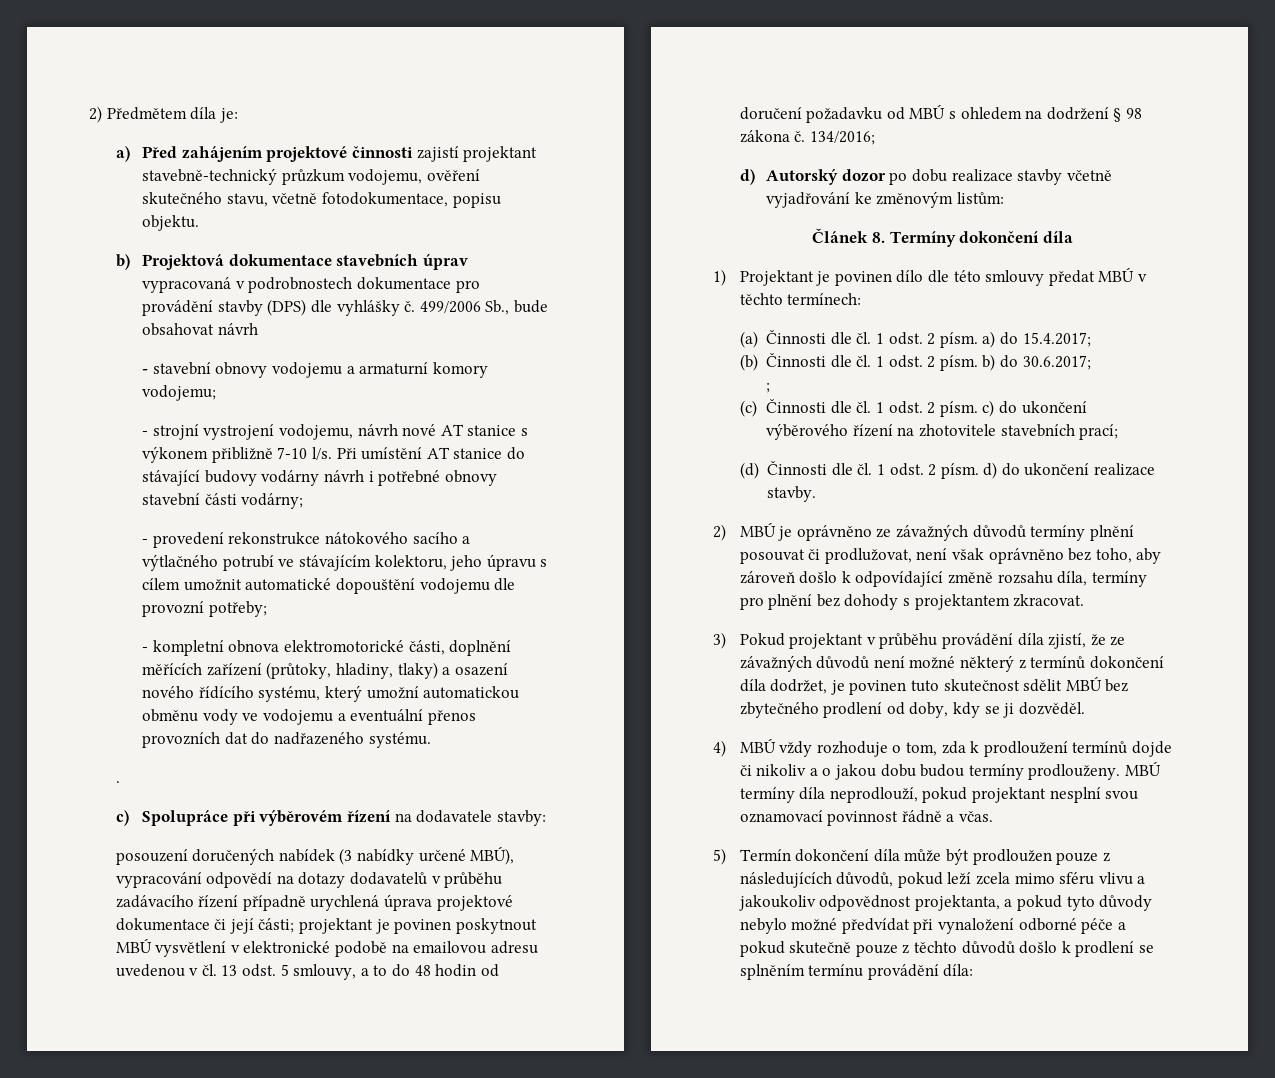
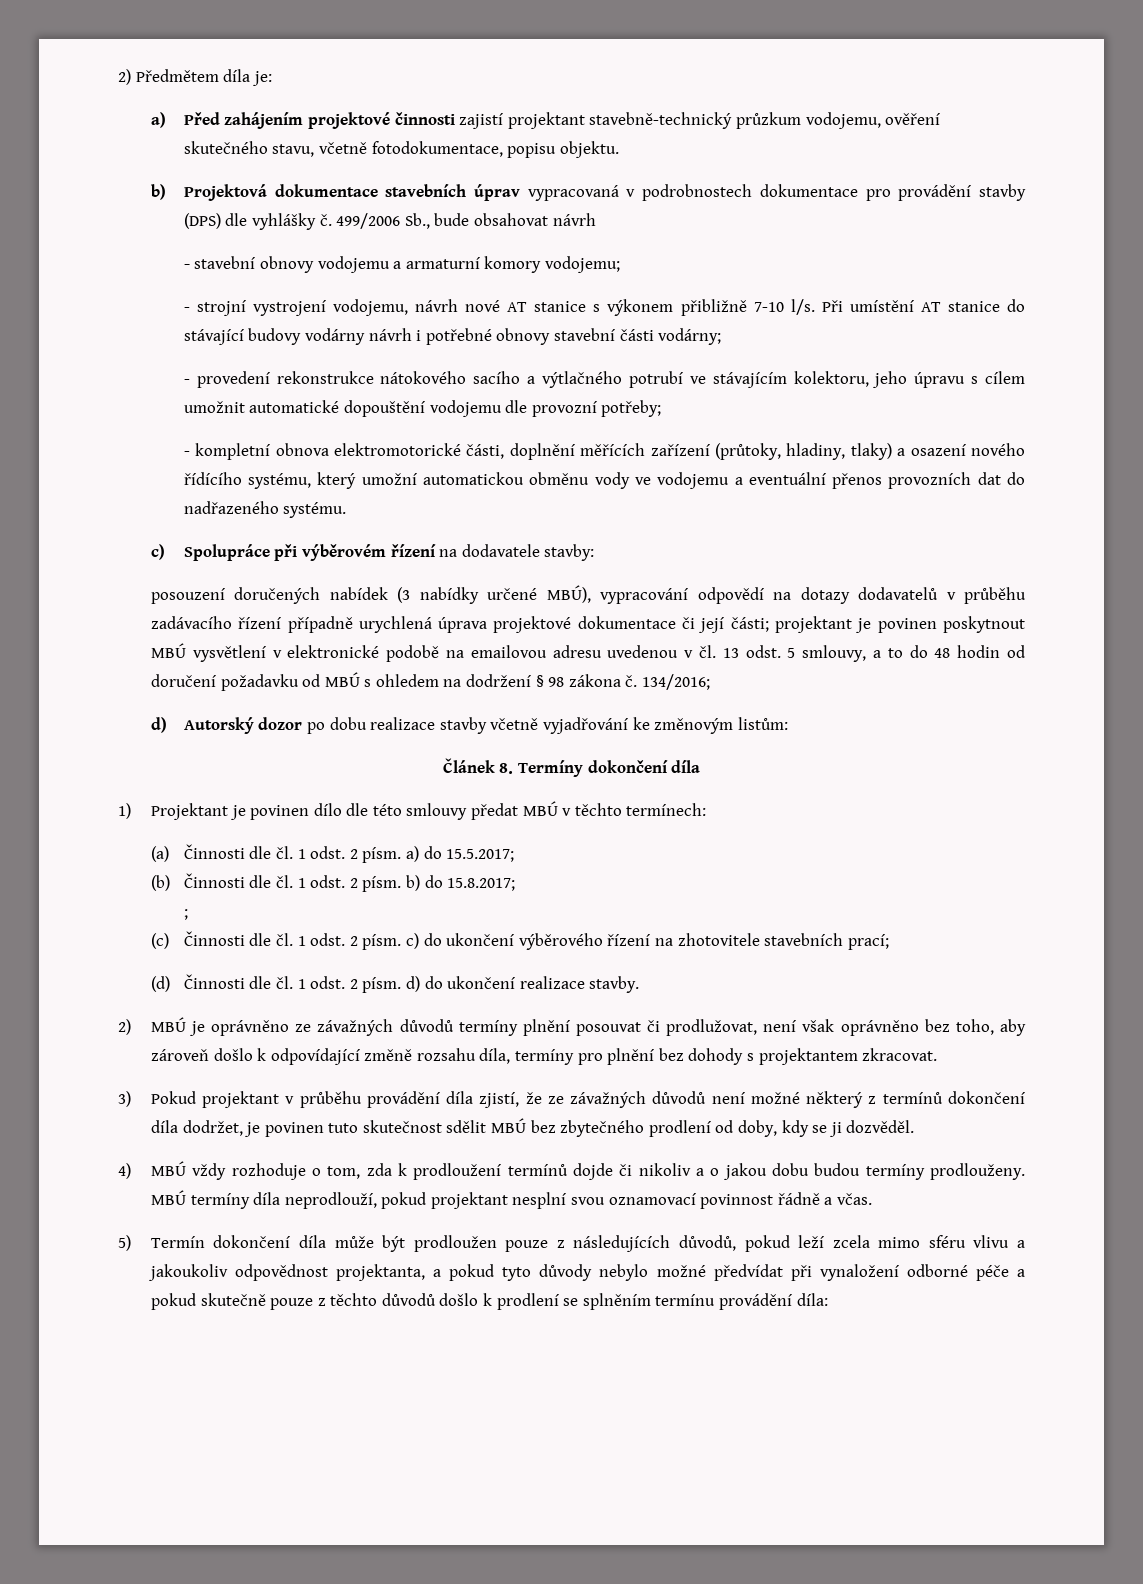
[115,781,120,783] // . -> (347, 510) none
[1022,332,1091,347] 15.4.2017; -> [446,849,515,862] 15.5.2017;
[1022,355,1091,370] 30.6.2017; -> [447,878,516,891] 15.8.2017;

